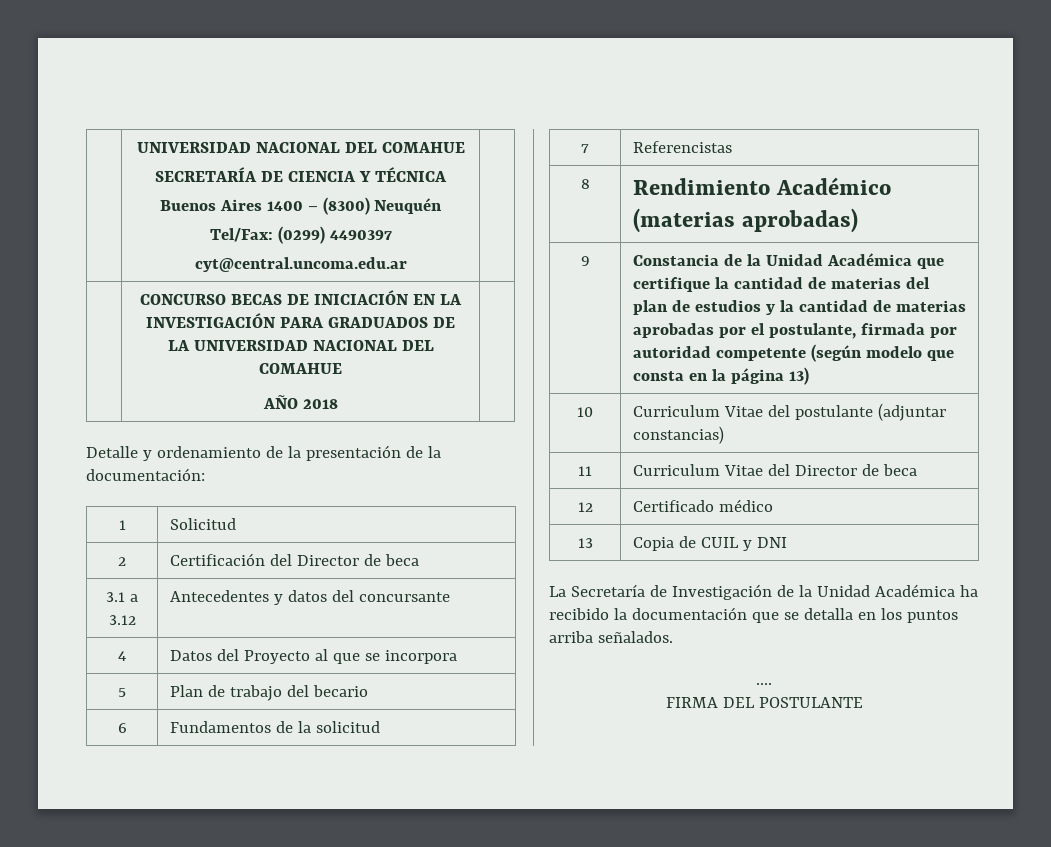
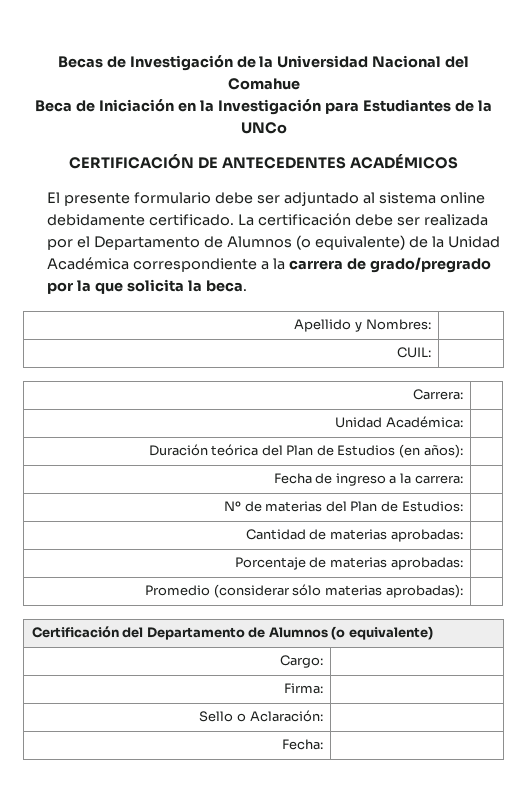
[136,142,465,153] [155,167,447,182] [159,197,443,215] [209,226,392,244] [194,257,407,272] [140,290,462,305] [146,313,455,328] [167,340,434,351] [259,363,342,374] [262,395,338,409] [86,445,441,461] [86,468,205,481] [118,520,126,530] [169,518,236,530] [118,557,126,566] [169,553,419,566] [106,592,138,602] [108,615,136,625] [169,590,450,605] [118,651,126,661] [169,649,457,664] [118,688,126,697] [169,685,368,701] [117,723,127,733] [169,721,380,733] [581,144,589,153] [632,141,732,153] [580,179,590,189] [632,177,891,195] [632,208,858,233] [580,256,590,266] [632,253,944,269] [632,277,930,292] [632,300,966,315] [632,323,957,339] [632,344,954,362] [632,367,809,385] [577,407,593,417] [632,403,946,421] [632,426,724,444] [578,466,592,476] [632,464,917,476] [577,502,593,512] [632,499,773,512] [577,538,593,548] [632,536,787,551] [549,584,978,600] [549,607,958,623] [549,631,673,643] [756,683,772,685] [665,697,863,708] | UNIVERSIDAD NACIONAL DEL COMAHUE // SECRETARÍA DE CIENCIA Y TÉCNICA // Buenos Aires 1400 – (8300) Neuquén // Tel/Fax: (0299) 4490397 // cyt@central.uncoma.edu.ar | // | CONCURSO BECAS DE INICIACIÓN EN LA INVESTIGACIÓN PARA GRADUADOS DE LA UNIVERSIDAD NACIONAL DEL COMAHUE // AÑO 2018 | // Detalle y ordenamiento de la presentación de la documentación: // 1 | Solicitud // 2 | Certificación del Director de beca // 3.1 a 3.12 | Antecedentes y datos del concursante // 4 | Datos del Proyecto al que se incorpora // 5 | Plan de trabajo del becario // 6 | Fundamentos de la solicitud // 7 | Referencistas // 8 | Rendimiento Académico (materias aprobadas) // 9 | Constancia de la Unidad Académica que certifique la cantidad de materias del plan de estudios y la cantidad de materias aprobadas por el postulante, firmada por autoridad competente (según modelo que consta en la página 13) // 10 | Curriculum Vitae del postulante (adjuntar constancias) // 11 | Curriculum Vitae del Director de beca // 12 | Certificado médico // 13 | Copia de CUIL y DNI // La Secretaría de Investigación de la Unidad Académica ha recibido la documentación que se detalla en los puntos arriba señalados. // .... // FIRMA DEL POSTULANTE -> [57,55,470,71] [227,78,300,90] [35,99,492,115] [240,122,287,134] [69,154,458,169] [47,192,485,206] [47,213,488,226] [47,235,500,250] [47,257,491,273] [47,279,247,294] [294,319,431,332] [396,347,431,358] [412,389,463,400] [334,416,463,428] [148,444,463,458] [273,473,463,486] [224,501,463,512] [245,529,463,542] [234,557,463,570] [145,584,463,598] [31,626,433,640] [279,655,323,668] [283,683,323,694] [199,710,323,722] [281,739,323,750] Becas de Investigación de la Universidad Nacional del Comahue // Beca de Iniciación en la Investigación para Estudiantes de la UNCo // CERTIFICACIÓN DE ANTECEDENTES ACADÉMICOS // El presente formulario debe ser adjuntado al sistema online debidamente certificado. La certificación debe ser realizada por el Departamento de Alumnos (o equivalente) de la Unidad Académica correspondiente a la carrera de grado/pregrado por la que solicita la beca. // Apellido y Nombres: | // CUIL: | // Carrera: | // Unidad Académica: | // Duración teórica del Plan de Estudios (en años): | // Fecha de ingreso a la carrera: | // Nº de materias del Plan de Estudios: | // Cantidad de materias aprobadas: | // Porcentaje de materias aprobadas: | // Promedio (considerar sólo materias aprobadas): | // Certificación del Departamento de Alumnos (o equivalente) // Cargo: | // Firma: | // Sello o Aclaración: | // Fecha: |

